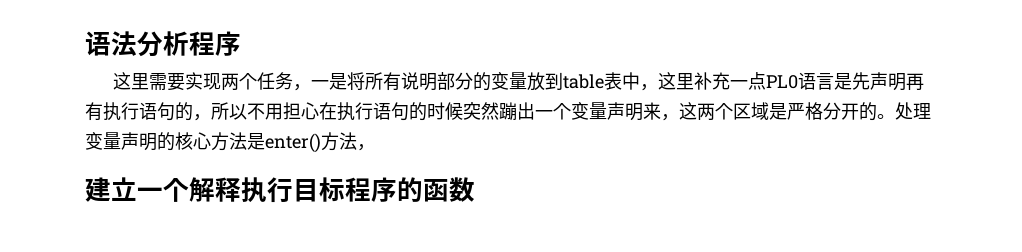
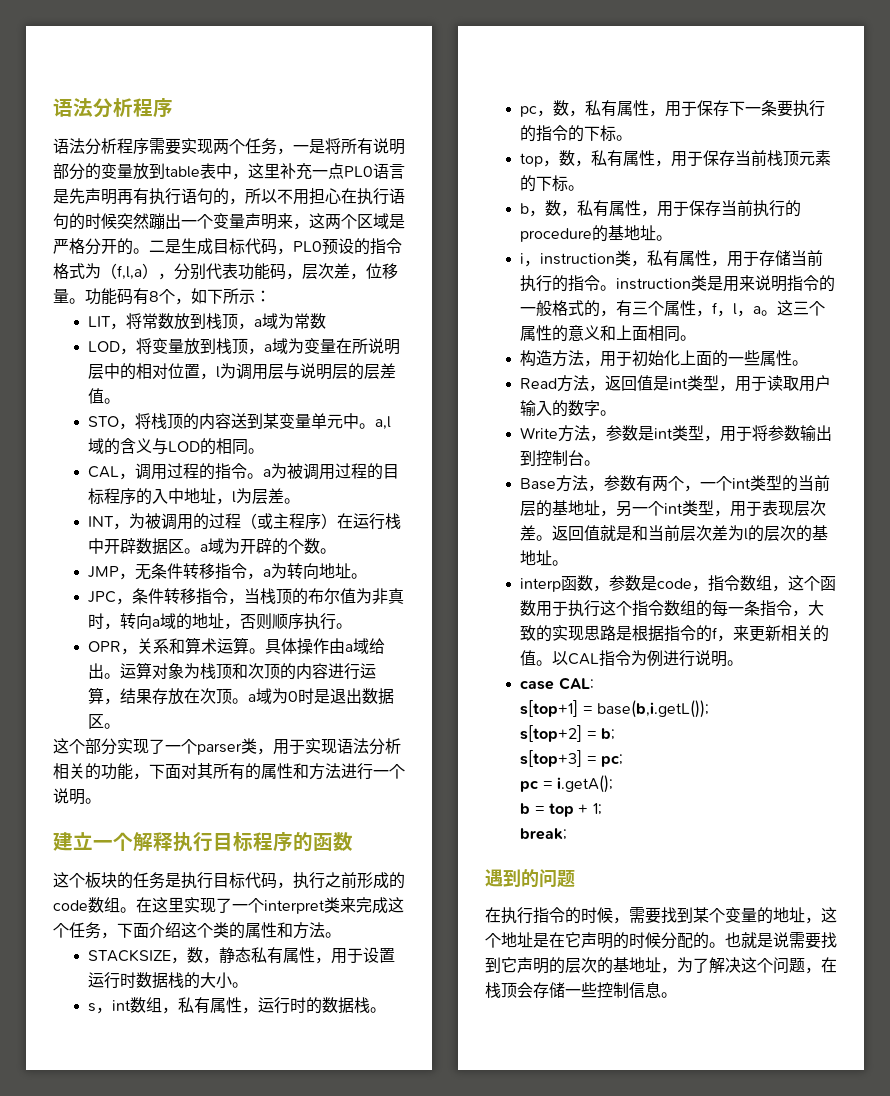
[112,72,149,90] 这里 -> [53,138,149,155] 语法分析程序
[895,102,931,120] [85,132,375,153] 处理变量声明的核心方法是enter()方法， -> [149,238,402,255] [53,263,398,280] [53,288,271,305] [88,313,327,330] [88,338,401,355] [88,363,397,380] [88,388,121,404] [88,413,392,430] [88,438,265,455] [88,463,400,480] [88,488,301,505] [88,513,402,530] [88,538,337,555] [88,563,368,580] [88,588,405,605] [88,613,353,630] [88,637,386,655] [88,662,377,680] [88,687,395,705] [88,714,121,729] [53,738,401,755] [53,763,405,780] [53,788,101,805] 二是生成目标代码，PL0预设的指令格式为（f,l,a），分别代表功能码，层次差，位移量。功能码有8个，如下所示： // LIT，将常数放到栈顶，a域为常数 // LOD，将变量放到栈顶，a域为变量在所说明层中的相对位置，l为调用层与说明层的层差值。 // STO，将栈顶的内容送到某变量单元中。a,l域的含义与LOD的相同。 // CAL，调用过程的指令。a为被调用过程的目标程序的入中地址，l为层差。 // INT，为被调用的过程（或主程序）在运行栈中开辟数据区。a域为开辟的个数。 // JMP，无条件转移指令，a为转向地址。 // JPC，条件转移指令，当栈顶的布尔值为非真时，转向a域的地址，否则顺序执行。 // OPR，关系和算术运算。具体操作由a域给出。运算对象为栈顶和次顶的内容进行运算，结果存放在次顶。a域为0时是退出数据区。 // 这个部分实现了一个parser类，用于实现语法分析相关的功能，下面对其所有的属性和方法进行一个说明。
(475, 189) none -> [53,872,405,889] [53,897,404,914] [53,922,341,939] [88,947,396,964] [88,972,249,989] [88,997,387,1014] [520,100,826,117] [520,125,633,142] [520,150,832,167] [520,175,585,192] [520,200,802,217] [520,225,673,242] [520,250,824,267] [520,275,836,292] [520,300,826,317] [520,325,697,342] [520,350,809,367] [520,375,832,392] [520,400,617,417] [520,425,833,442] [520,450,601,467] [520,475,831,492] [520,500,827,517] [520,525,829,542] [520,550,569,566] [520,575,837,592] [520,600,825,617] [520,625,830,642] [520,650,744,667] [520,677,594,690] [520,700,710,718] [520,725,616,742] [520,750,624,767] [520,775,614,793] [520,803,602,817] [520,828,568,840] [485,869,575,888] [485,907,837,924] [485,932,837,949] [485,957,837,974] [485,982,677,999] // 这个板块的任务是执行目标代码，执行之前形成的code数组。在这里实现了一个interpret类来完成这个任务，下面介绍这个类的属性和方法。 // STACKSIZE，数，静态私有属性，用于设置运行时数据栈的大小。 // s，int数组，私有属性，运行时的数据栈。 // pc，数，私有属性，用于保存下一条要执行的指令的下标。 // top，数，私有属性，用于保存当前栈顶元素的下标。 // b，数，私有属性，用于保存当前执行的procedure的基地址。 // i，instruction类，私有属性，用于存储当前执行的指令。instruction类是用来说明指令的一般格式的，有三个属性，f，l，a。这三个属性的意义和上面相同。 // 构造方法，用于初始化上面的一些属性。 // Read方法，返回值是int类型，用于读取用户输入的数字。 // Write方法，参数是int类型，用于将参数输出到控制台。 // Base方法，参数有两个，一个int类型的当前层的基地址，另一个int类型，用于表现层次差。返回值就是和当前层次差为l的层次的基地址。 // interp函数，参数是code，指令数组，这个函数用于执行这个指令数组的每一条指令，大致的实现思路是根据指令的f，来更新相关的值。以CAL指令为例进行说明。 // case CAL: // s[top+1] = base(b,i.getL()); // s[top+2] = b; // s[top+3] = pc; // pc = i.getA(); // b = top + 1; // break; // 遇到的问题 // 在执行指令的时候，需要找到某个变量的地址，这个地址是在它声明的时候分配的。也就是说需要找到它声明的层次的基地址，为了解决这个问题，在栈顶会存储一些控制信息。

